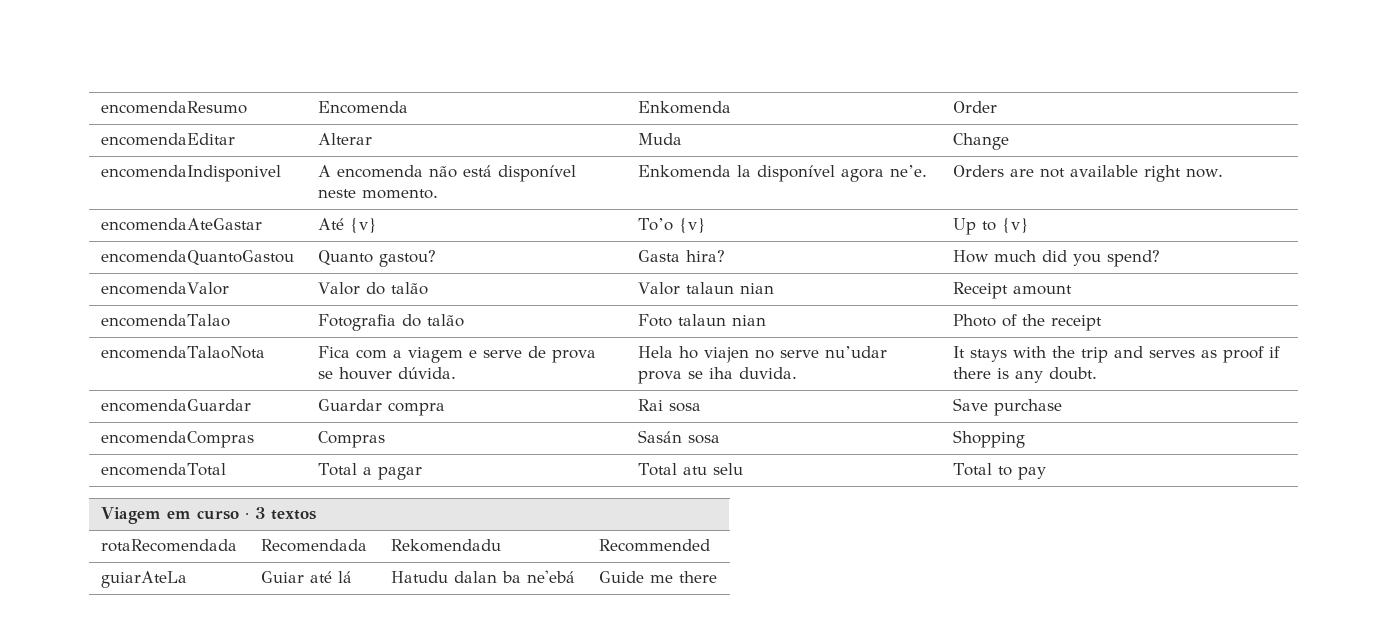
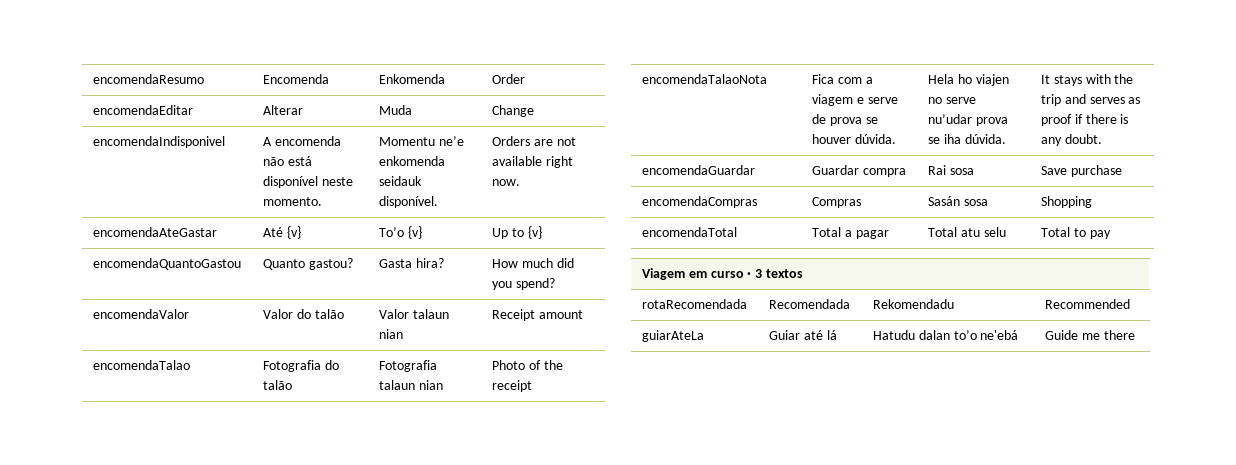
[637,165,927,182] Enkomenda la disponível agora ne’e. -> [378,136,464,146] [378,156,445,166] [378,176,422,186] [378,196,438,208] Momentu ne’e enkomenda seidauk disponível.
[637,314,672,327] Foto -> [378,360,437,372] Fotografia
[738,367,797,379] duvida. -> [964,134,1006,144] dúvida.
[501,571,521,583] ba -> [953,330,977,340] to’o

